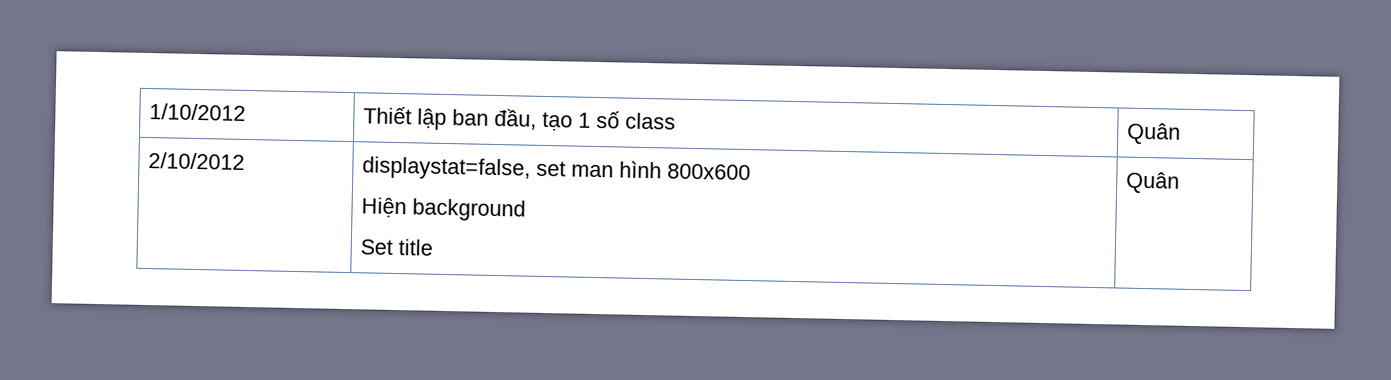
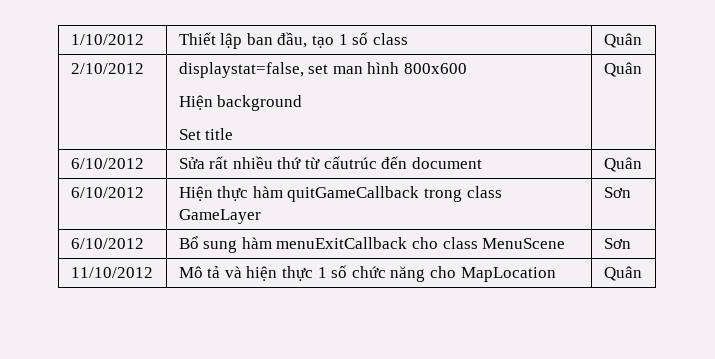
(1180, 182) none -> [70,158,144,169] [178,156,482,169] [603,157,642,172] [70,187,144,198] [178,186,502,202] [178,209,261,224] [603,187,631,198] [70,238,144,249] [178,236,566,253] [603,238,631,249] [70,267,153,278] [178,265,556,282] [603,266,642,281] // 6/10/2012 | Sửa rất nhiều thứ từ cấutrúc đến document | Quân // 6/10/2012 | Hiện thực hàm quitGameCallback trong class GameLayer | Sơn // 6/10/2012 | Bổ sung hàm menuExitCallback cho class MenuScene | Sơn // 11/10/2012 | Mô tả và hiện thực 1 số chức năng cho MapLocation | Quân

